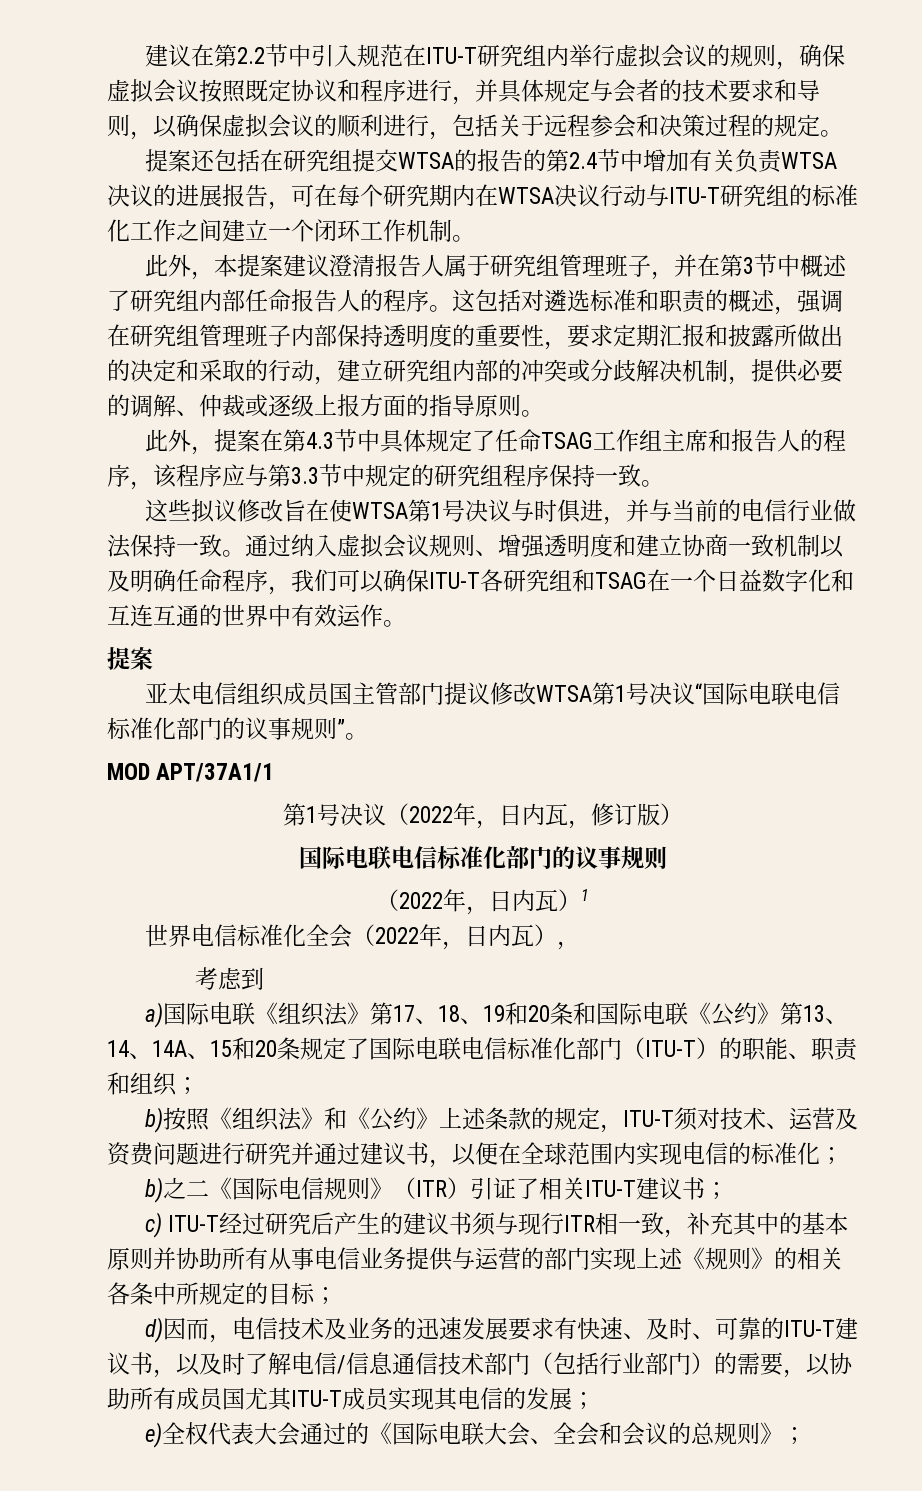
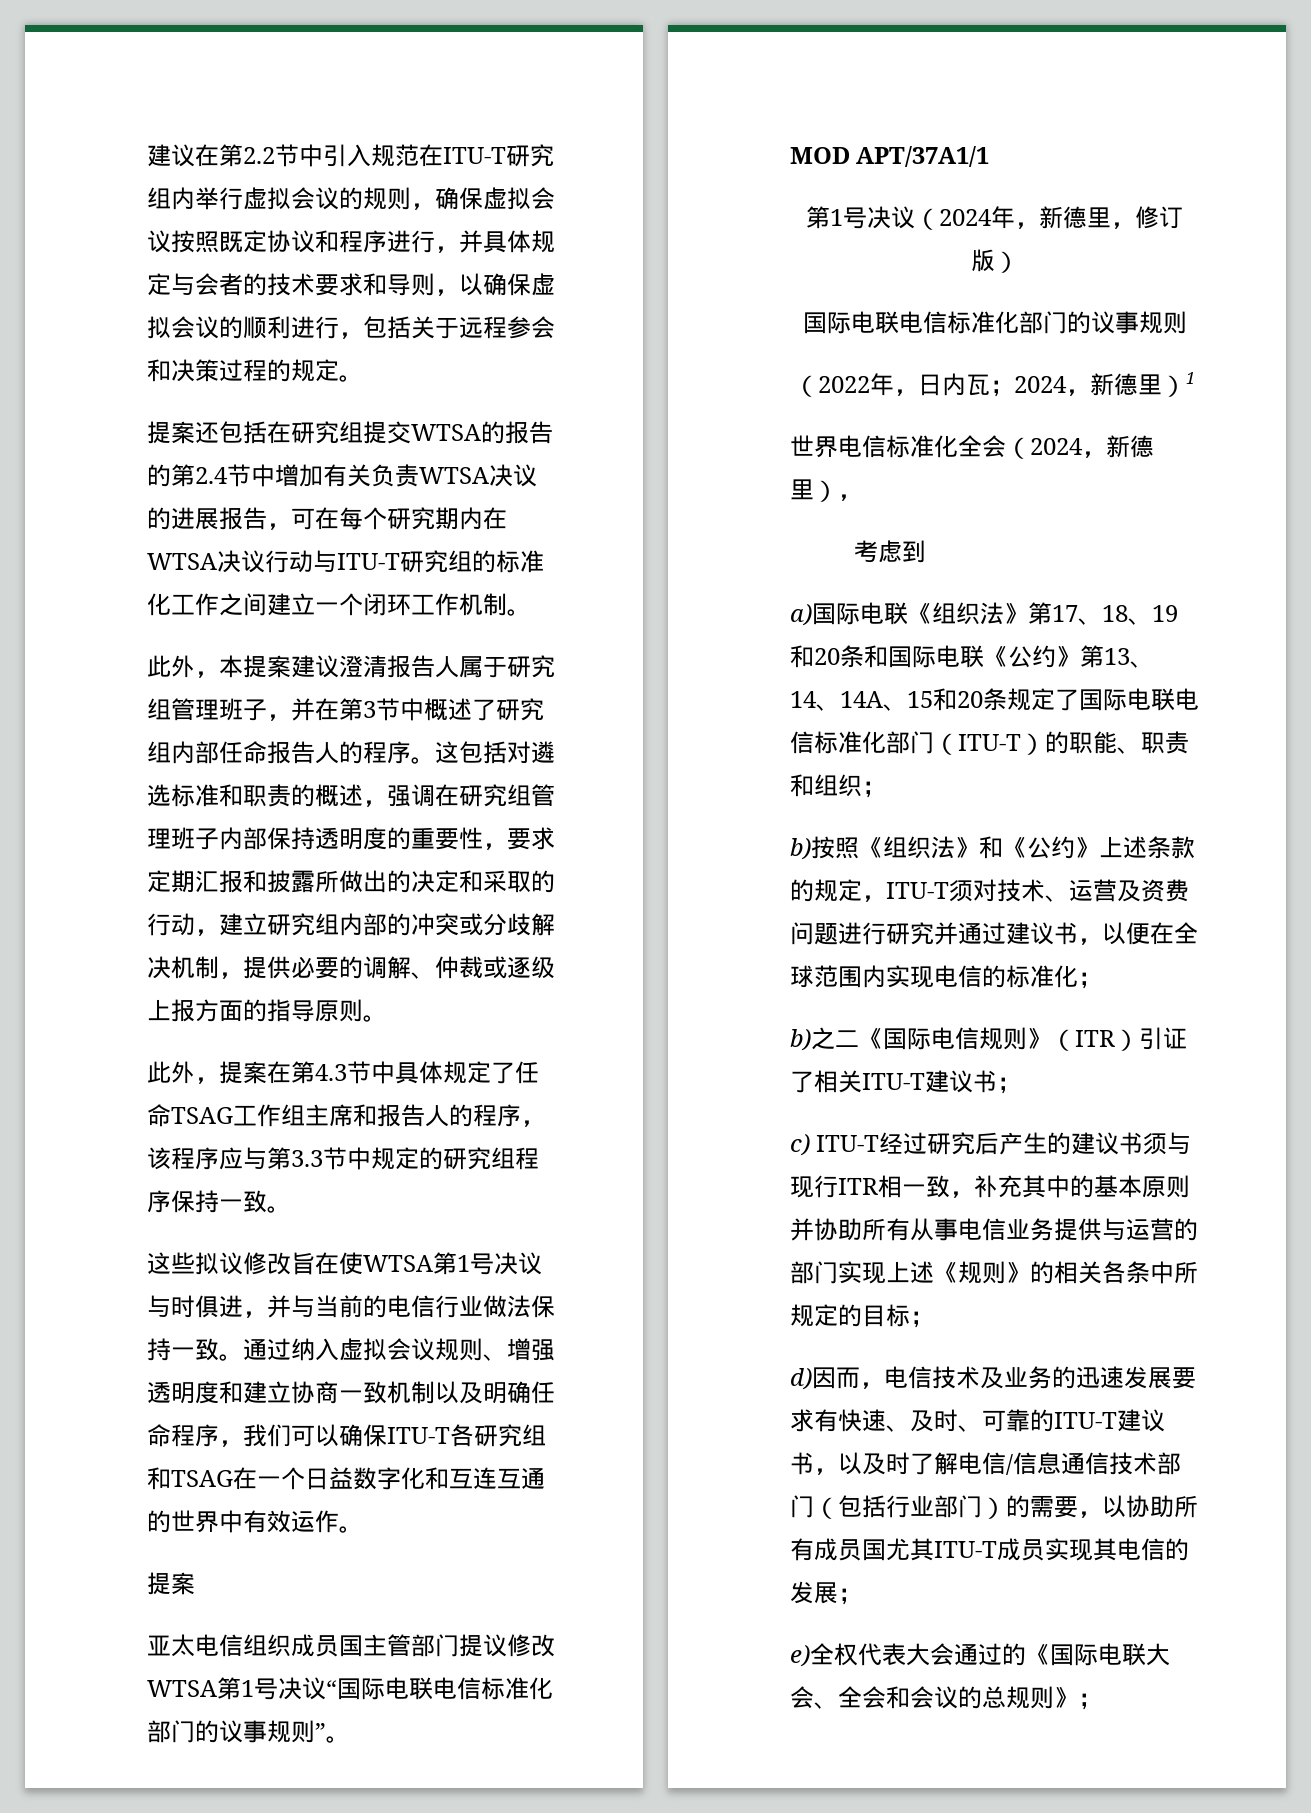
[408,803,568,829] 2022年，日内瓦 -> [939,206,1111,229] 2024年，新德里
(558, 900) none -> [990,373,1162,397] ；2024，新德里
[374,924,534,950] 2022年，日内瓦 -> [1030,435,1154,458] [790,479,814,500] 2024，新德里

